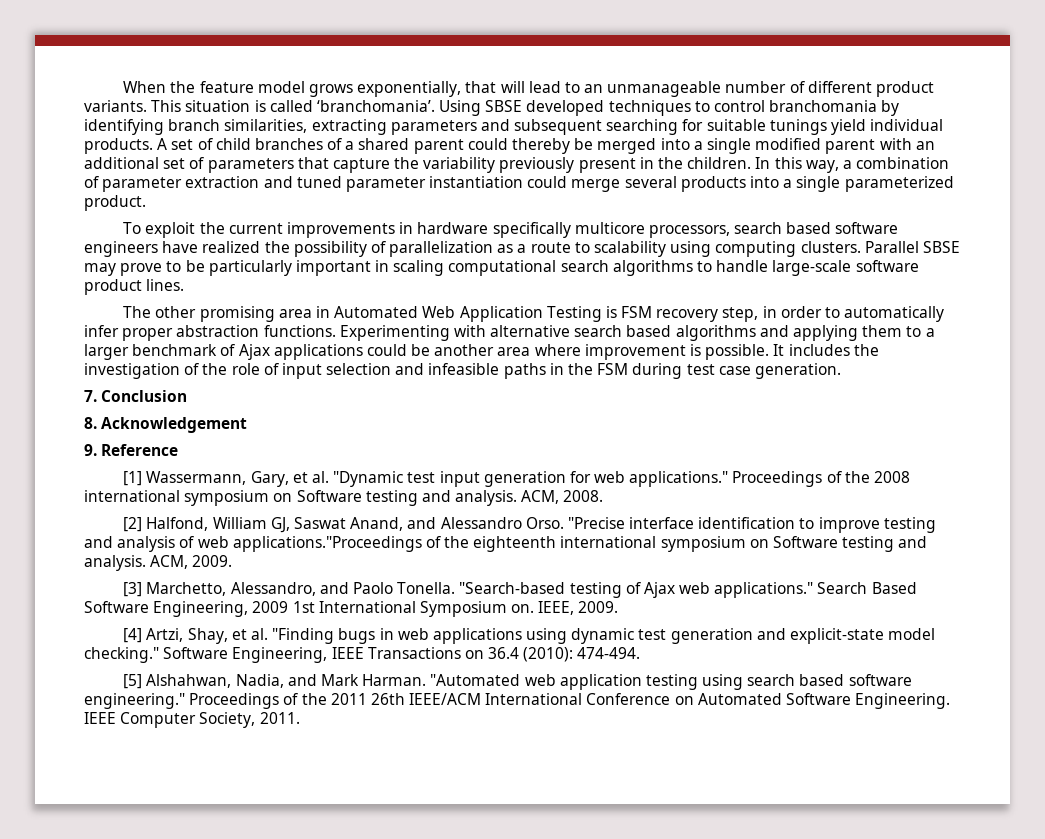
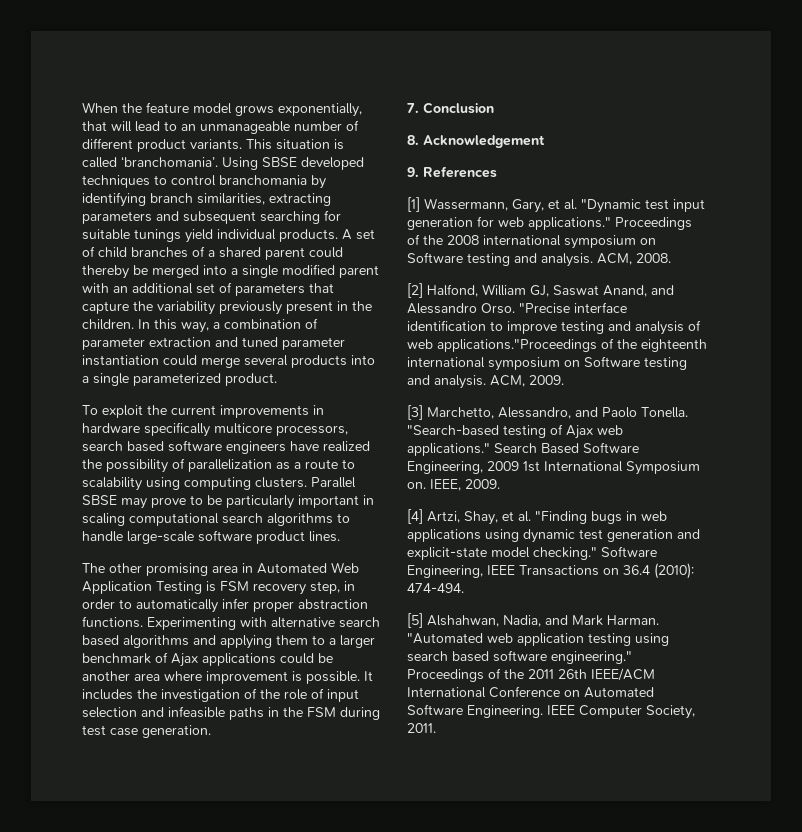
[101,444,179,456] Reference -> [423,166,497,178] References

